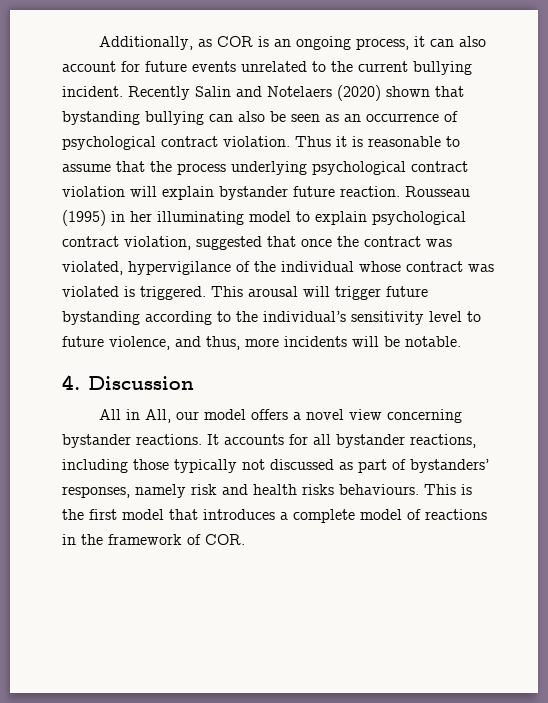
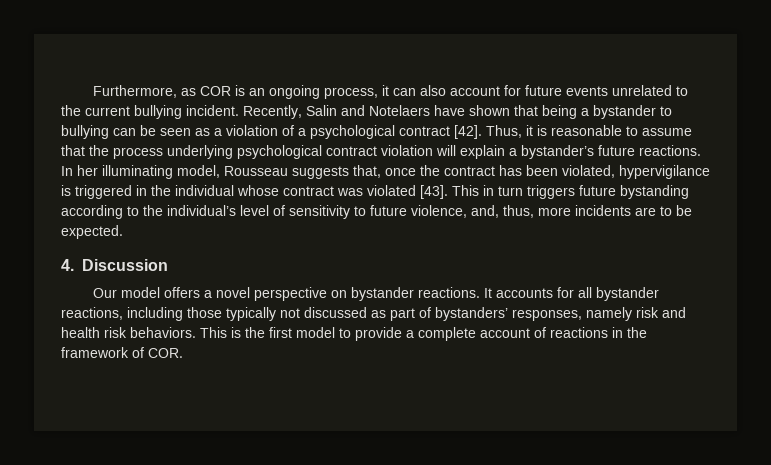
[99,36,194,50] Additionally, -> [92,85,177,98] Furthermore,
[128,86,190,100] Recently -> [243,105,302,119] Recently,
[337,85,381,101] (2020) -> [434,105,465,116] have
[62,111,140,125] bystanding -> [542,105,672,119] being a bystander to
[238,111,265,122] also -> (136, 132) none
[344,111,458,122] [62,136,331,150] an occurrence of psychological contract violation. Thus -> [214,125,522,139] a violation of a psychological contract [42]. Thus,
[219,186,470,200] [62,210,466,226] [62,236,452,250] [62,261,250,275] bystander future reaction. Rousseau (1995) in her illuminating model to explain psychological contract violation, suggested that once the contract was violated, hypervigilance of -> [509,145,701,159] [61,165,710,179] [61,185,147,199] a bystander’s future reactions. In her illuminating model, Rousseau suggests that, once the contract has been violated, hypervigilance is triggered in
[124,286,381,300] is triggered. This arousal will trigger -> [420,185,575,199] [43]. This in turn triggers
[351,311,462,325] sensitivity level -> [240,205,350,219] level of sensitivity
[175,336,201,347] and -> [471,205,499,218] and,
[352,336,461,347] [62,375,194,390] [99,409,200,423] will be notable. // 4. Discussion // All in All, our -> [635,205,692,216] [61,225,123,239] [61,259,168,271] [92,288,117,298] are to be expected. // 4. Discussion // Our
[349,409,463,423] view concerning -> [253,287,347,301] perspective on
[302,484,419,495] risks behaviours. -> [104,327,196,338] risk behaviors.
[169,509,275,520] that introduces -> [339,327,402,341] to provide
[360,509,402,520] model -> [480,328,530,338] account

